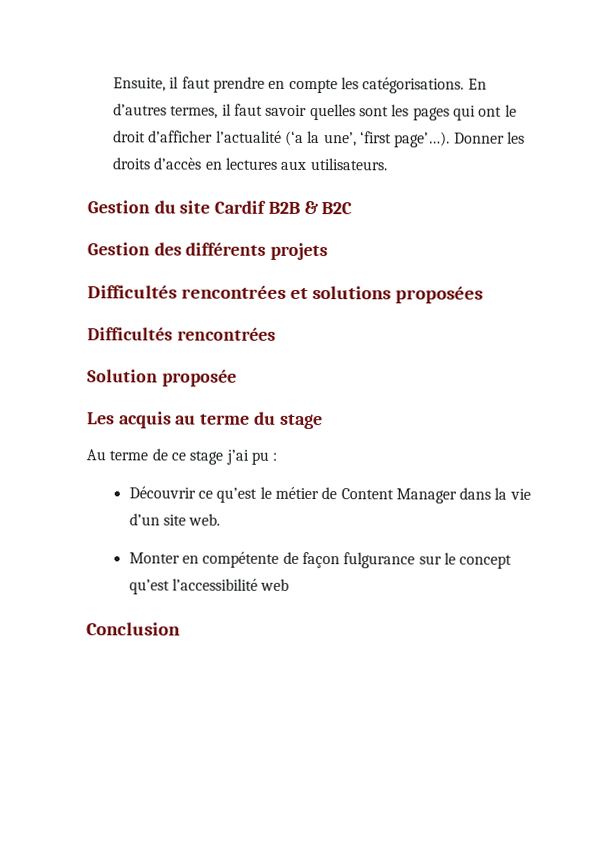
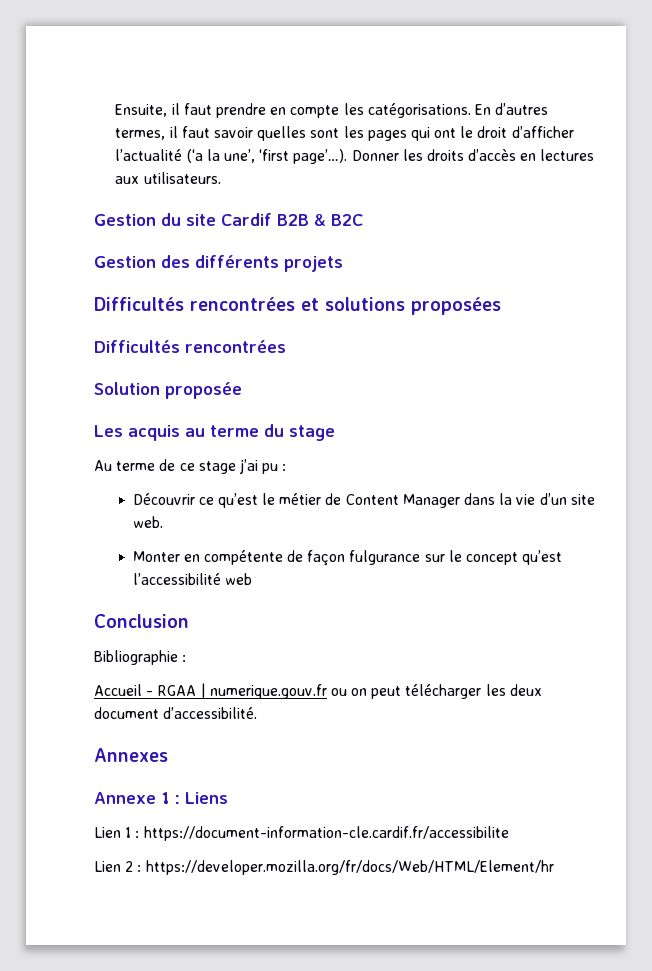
(181, 629) none -> [94,650,187,665] [94,683,542,699] [94,707,258,719] [94,748,168,762] [94,792,228,804] [94,826,509,841] [94,860,554,875] // Bibliographie : // Accueil - RGAA | numerique.gouv.fr ou on peut télécharger les deux document d’accessibilité. // Annexes // Annexe 1 : Liens // Lien 1 : https://document-information-cle.cardif.fr/accessibilite // Lien 2 : https://developer.mozilla.org/fr/docs/Web/HTML/Element/hr

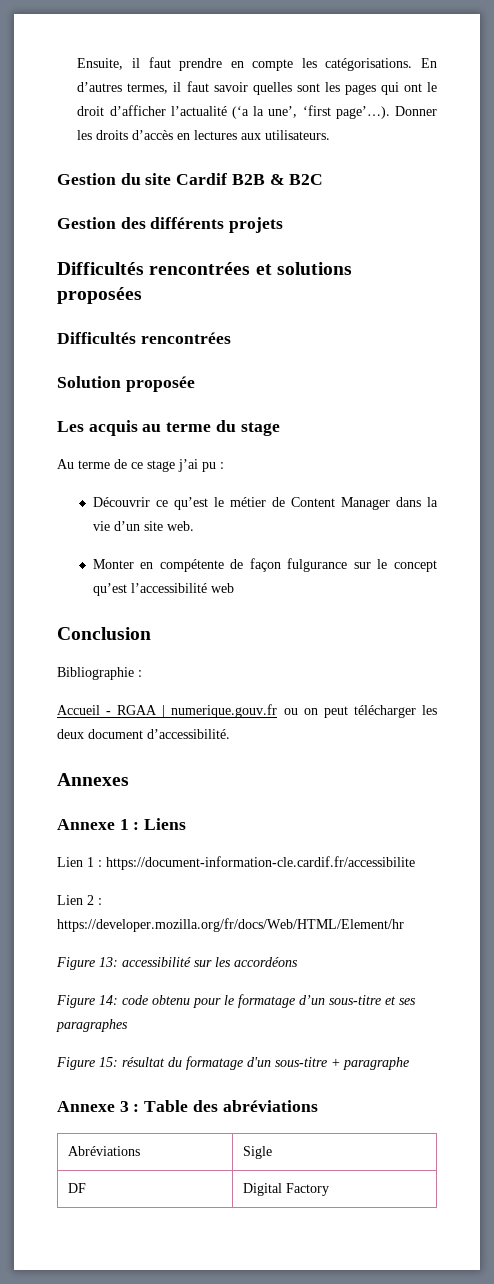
(554, 867) none -> [56,957,298,970] [56,994,416,1008] [56,1019,128,1032] [56,1056,409,1070] [57,1100,318,1112] [67,1146,140,1156] [242,1146,272,1159] [67,1183,86,1193] [242,1183,329,1196] // Figure 13: accessibilité sur les accordéons // Figure 14: code obtenu pour le formatage d’un sous-titre et ses paragraphes // Figure 15: résultat du formatage d'un sous-titre + paragraphe // Annexe 3 : Table des abréviations // Abréviations | Sigle // DF | Digital Factory

